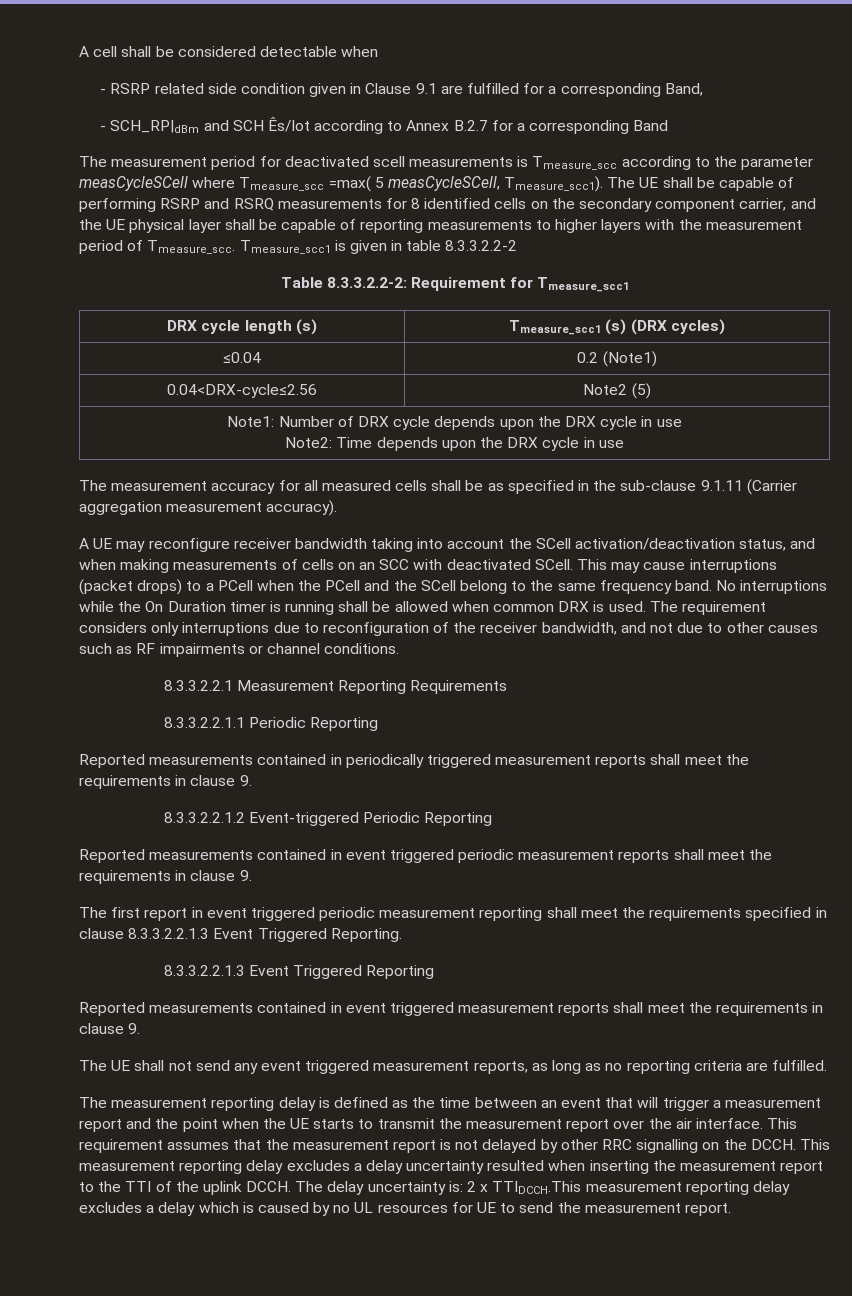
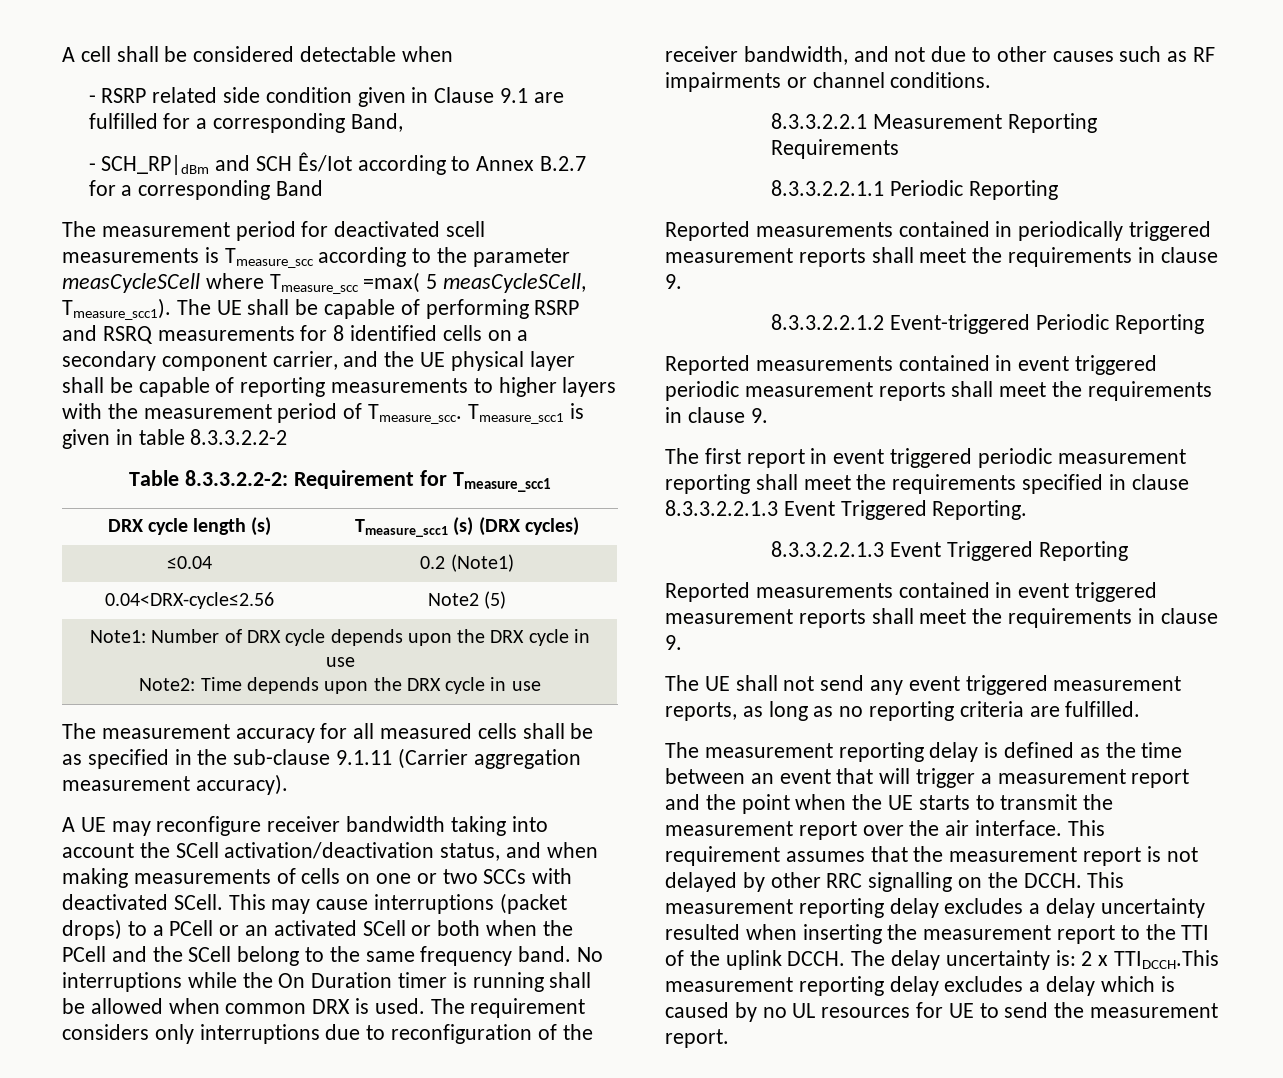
[551,198,575,209] the -> [517,330,529,341] a
[359,559,410,570] an SCC -> [376,869,527,884] one or two SCCs
(253, 585) none -> [219,920,481,936] or an activated SCell or both

